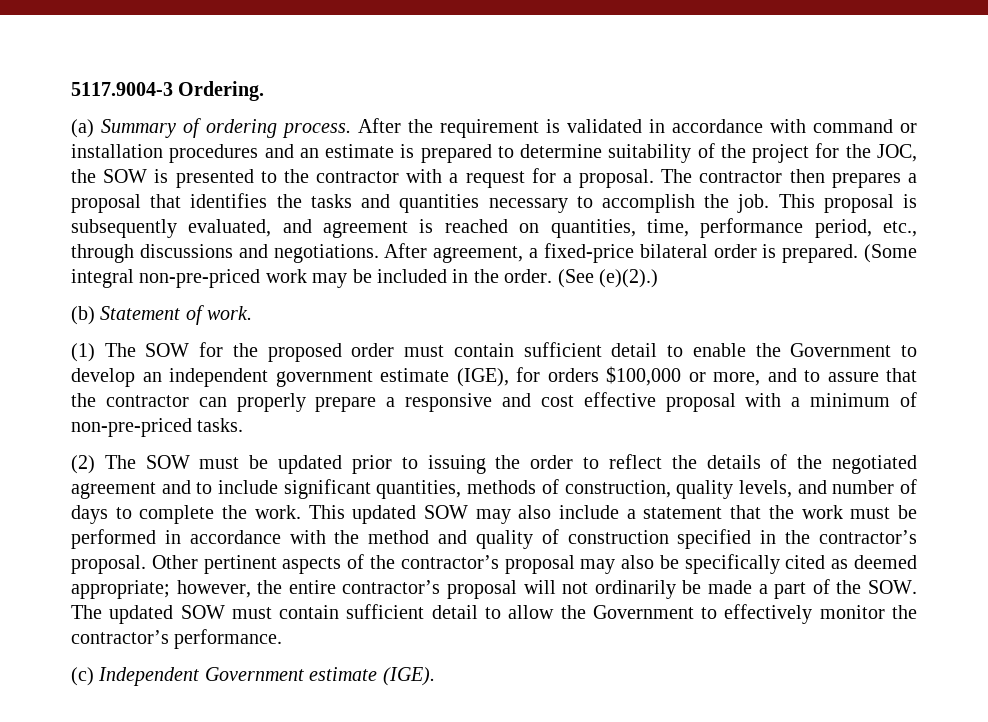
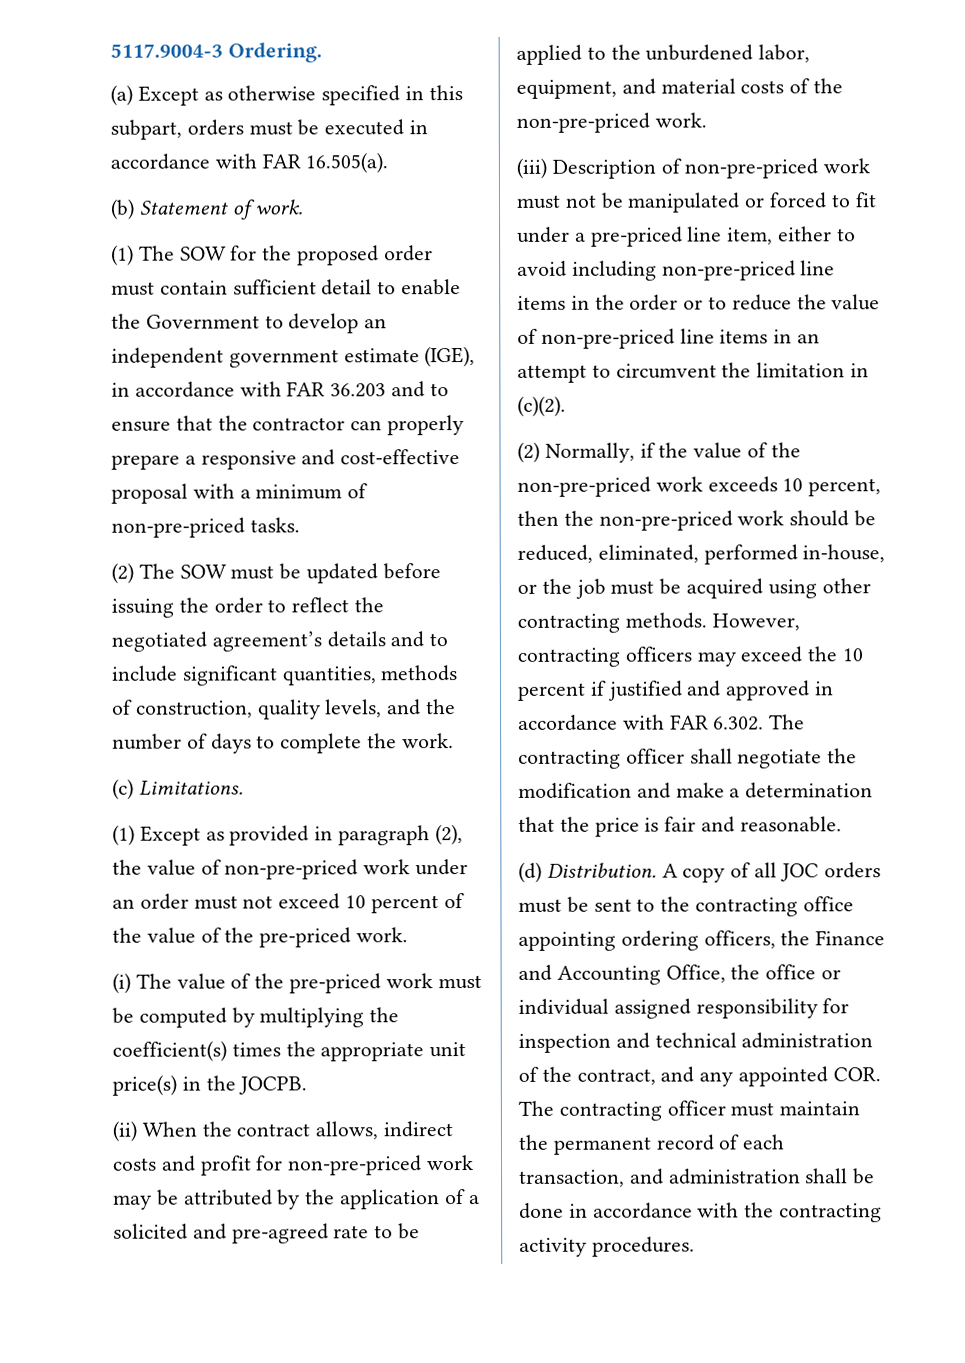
[101,118,917,138] [71,143,917,163] [71,168,917,188] [71,193,917,213] [71,218,918,238] [71,243,918,263] [71,269,658,288] Summary of ordering process. After the requirement is validated in accordance with command or installation procedures and an estimate is prepared to determine suitability of the project for the JOC, the SOW is presented to the contractor with a request for a proposal. The contractor then prepares a proposal that identifies the tasks and quantities necessary to accomplish the job. This proposal is subsequently evaluated, and agreement is reached on quantities, time, performance period, etc., through discussions and negotiations. After agreement, a fixed-price bilateral order is prepared. (Some integral non-pre-priced work may be included in the order. (See (e)(2).) -> [137,85,463,106] [110,119,429,140] [110,152,389,174] Except as otherwise specified in this subpart, orders must be executed in accordance with FAR 16.505(a).
[516,366,879,386] for orders $100,000 or more, and to assure -> [111,381,449,398] [111,420,171,432] in accordance with FAR 36.203 and to ensure
[540,392,656,407] cost effective -> [340,449,461,465] cost-effective
[351,455,418,474] prior to -> [382,563,441,580] before
[706,454,918,474] [71,482,156,499] details of the negotiated agreement -> [111,631,386,652] negotiated agreement’s details
(827, 487) none -> [426,699,457,715] the
[308,505,918,524] [71,529,917,549] [71,554,918,574] [71,579,918,599] [71,604,918,624] [71,629,283,649] [71,667,435,686] This updated SOW may also include a statement that the work must be performed in accordance with the method and quality of construction specified in the contractor’s proposal. Other pertinent aspects of the contractor’s proposal may also be specifically cited as deemed appropriate; however, the entire contractor’s proposal will not ordinarily be made a part of the SOW. The updated SOW must contain sufficient detail to allow the Government to effectively monitor the contractor’s performance. // (c) Independent Government estimate (IGE). -> [112,778,244,800] [112,824,463,846] [112,859,469,880] [112,893,465,914] [112,927,409,948] [112,972,482,994] [112,1007,400,1028] [112,1040,467,1062] [112,1074,308,1096] [112,1120,454,1142] [112,1155,475,1176] [113,1189,480,1210] [113,1223,421,1244] [516,44,811,65] [516,78,844,99] [516,112,707,133] [516,157,871,179] [516,192,877,213] [517,226,856,247] [517,260,836,281] [517,294,881,311] [517,328,821,349] [517,362,870,383] [517,395,566,417] [517,441,801,463] [517,476,882,497] [517,510,877,531] [517,544,886,565] [517,578,871,599] [517,612,800,633] [517,646,864,667] [518,680,835,701] [518,714,806,731] [518,748,858,769] [518,782,874,799] [518,816,842,837] [518,861,881,883] [518,896,854,917] [518,930,886,951] [518,964,842,985] [518,998,850,1019] [518,1032,874,1053] [518,1066,881,1087] [518,1100,861,1121] [518,1134,785,1155] [519,1168,876,1187] [519,1202,883,1223] [519,1236,695,1257] // (c) Limitations. // (1) Except as provided in paragraph (2), the value of non-pre-priced work under an order must not exceed 10 percent of the value of the pre-priced work. // (i) The value of the pre-priced work must be computed by multiplying the coefficient(s) times the appropriate unit price(s) in the JOCPB. // (ii) When the contract allows, indirect costs and profit for non-pre-priced work may be attributed by the application of a solicited and pre-agreed rate to be applied to the unburdened labor, equipment, and material costs of the non-pre-priced work. // (iii) Description of non-pre-priced work must not be manipulated or forced to fit under a pre-priced line item, either to avoid including non-pre-priced line items in the order or to reduce the value of non-pre-priced line items in an attempt to circumvent the limitation in (c)(2). // (2) Normally, if the value of the non-pre-priced work exceeds 10 percent, then the non-pre-priced work should be reduced, eliminated, performed in-house, or the job must be acquired using other contracting methods. However, contracting officers may exceed the 10 percent if justified and approved in accordance with FAR 6.302. The contracting officer shall negotiate the modification and make a determination that the price is fair and reasonable. // (d) Distribution. A copy of all JOC orders must be sent to the contracting office appointing ordering officers, the Finance and Accounting Office, the office or individual assigned responsibility for inspection and technical administration of the contract, and any appointed COR. The contracting officer must maintain the permanent record of each transaction, and administration shall be done in accordance with the contracting activity procedures.

